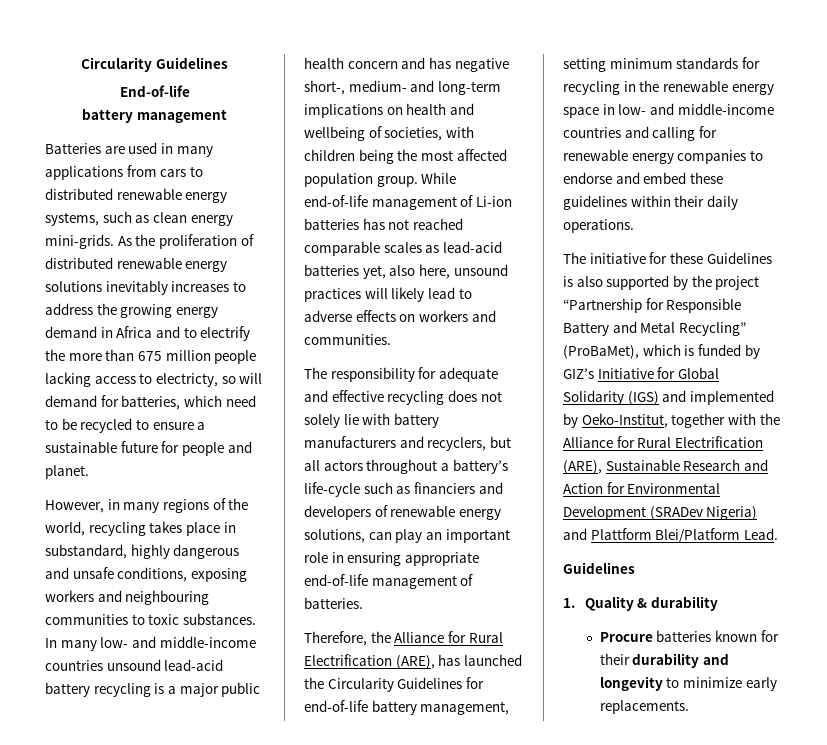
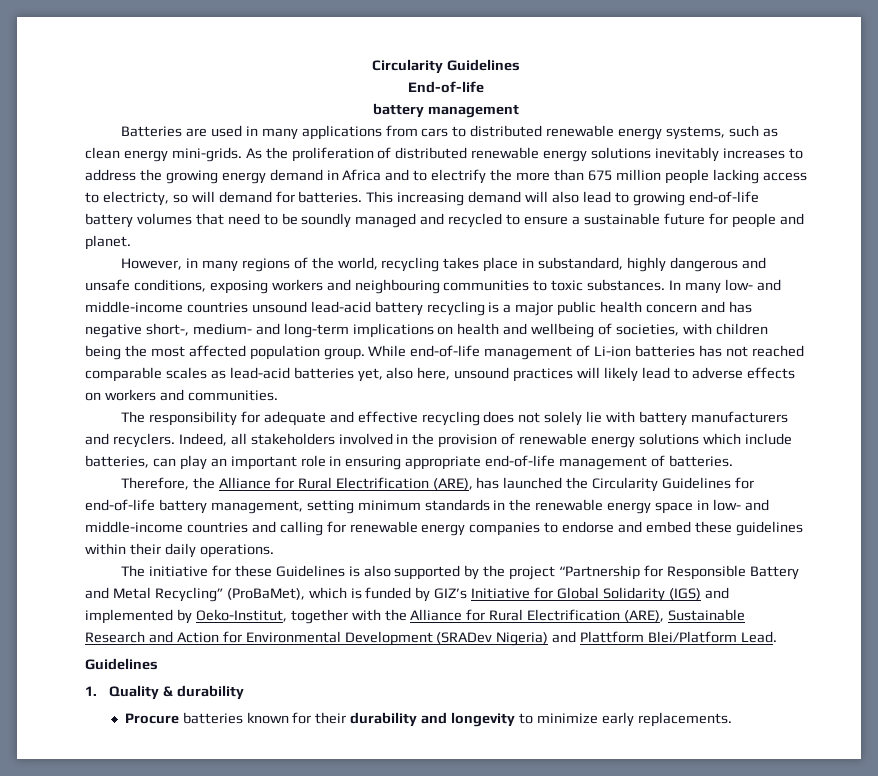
[121,395,256,410] [45,418,77,430] batteries, which need to be -> [298,191,759,206] [85,213,445,228] batteries. This increasing demand will also lead to growing end-of-life battery volumes that need to be soundly managed and
[427,436,511,451] [304,459,508,474] [304,482,503,497] [304,505,501,520] [304,529,365,543] recyclers, but all actors throughout a battery’s life-cycle such as financiers and developers of renewable energy solutions, -> [112,433,792,448] [85,455,149,468] recyclers. Indeed, all stakeholders involved in the provision of renewable energy solutions which include batteries,
[741,57,760,69] [563,81,620,95] for recycling -> (490, 505) none

